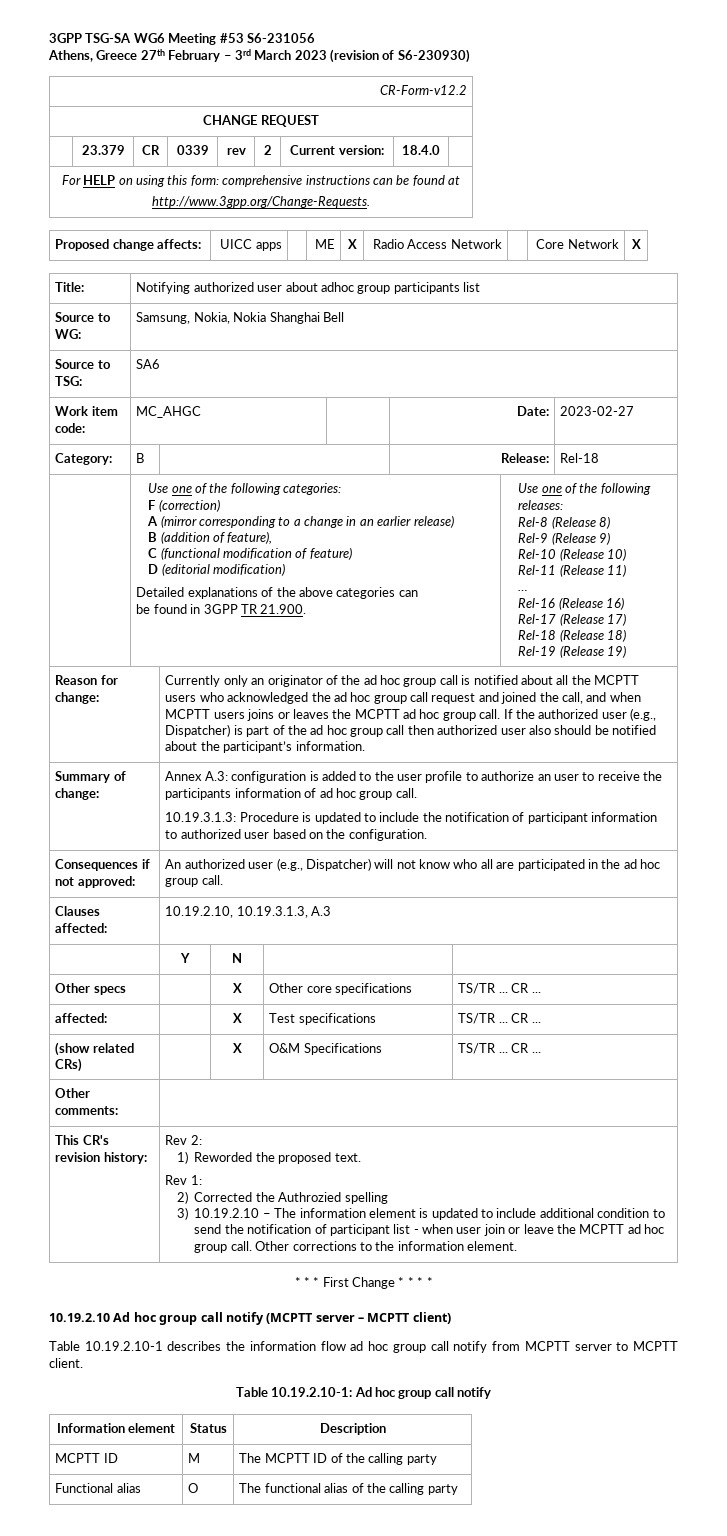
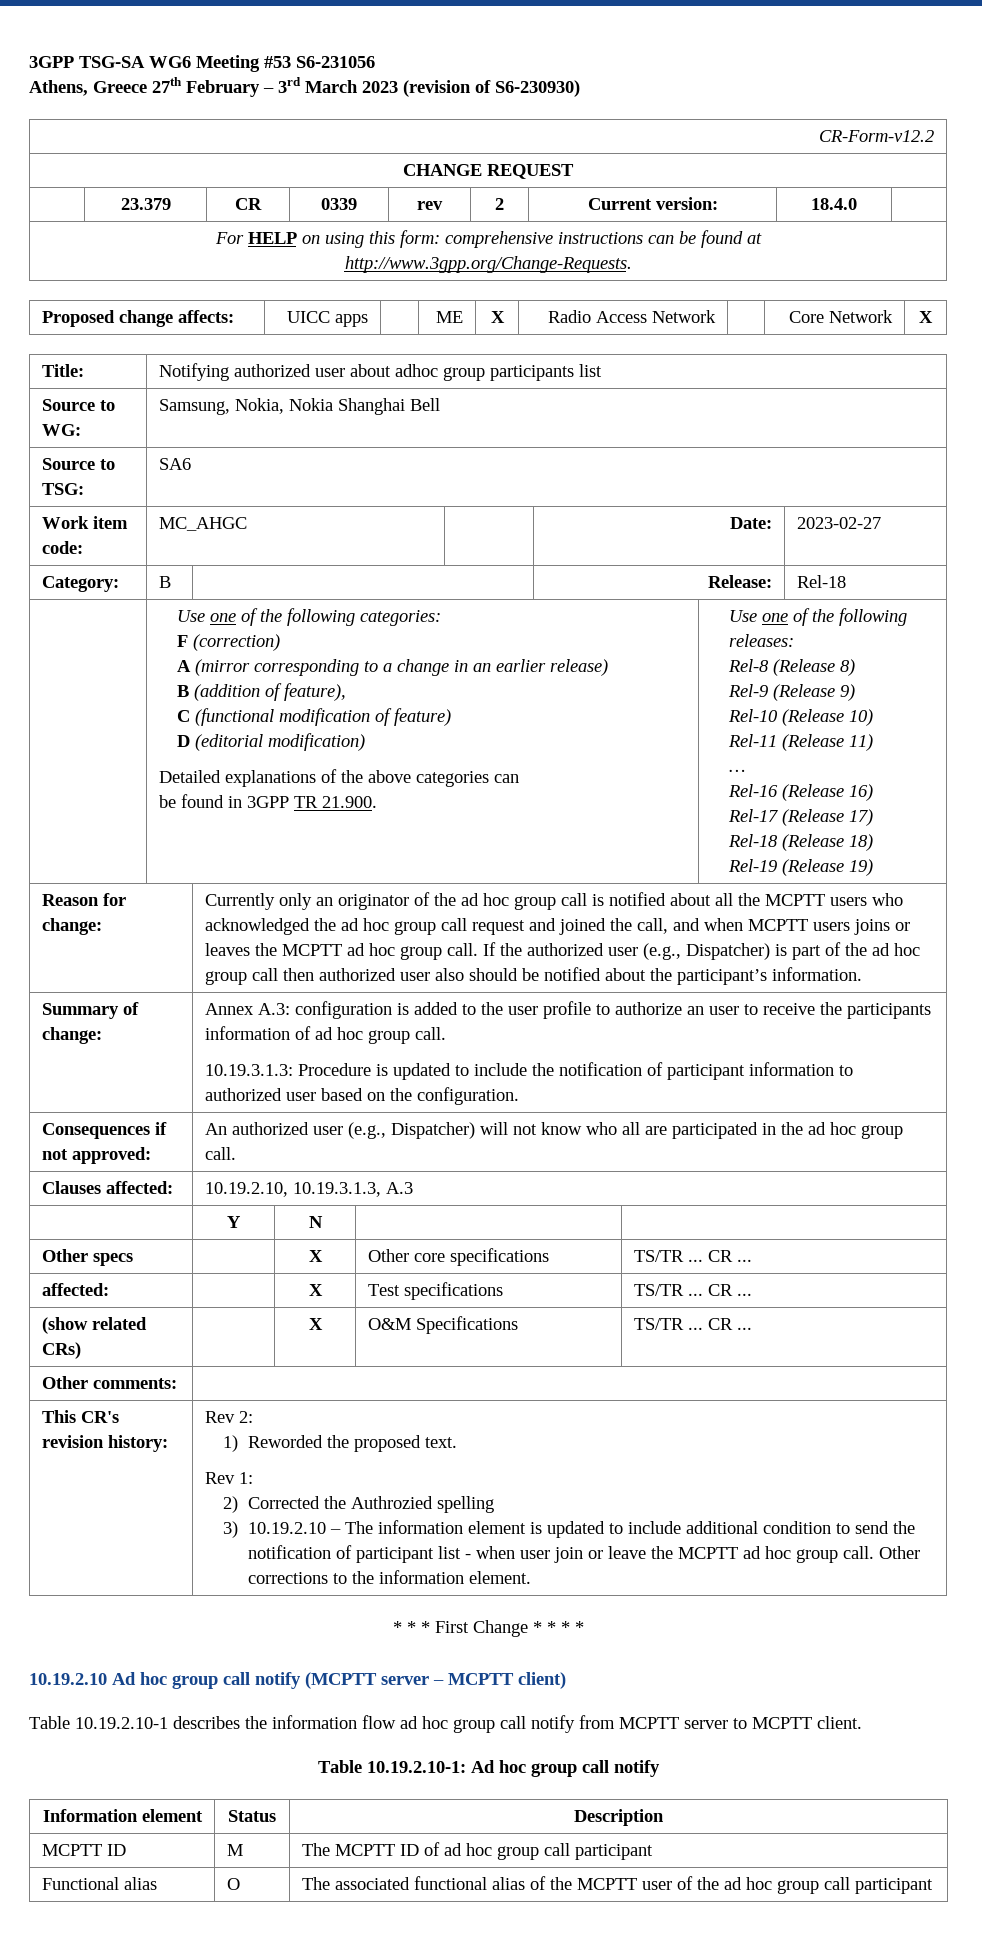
[345,1453,437,1465] the calling party -> [444,1843,654,1860] ad hoc group call participant
(262, 1488) none -> [335,1877,411,1890] associated
[389,1483,458,1495] calling party -> [577,1876,934,1894] MCPTT user of the ad hoc group call participant

